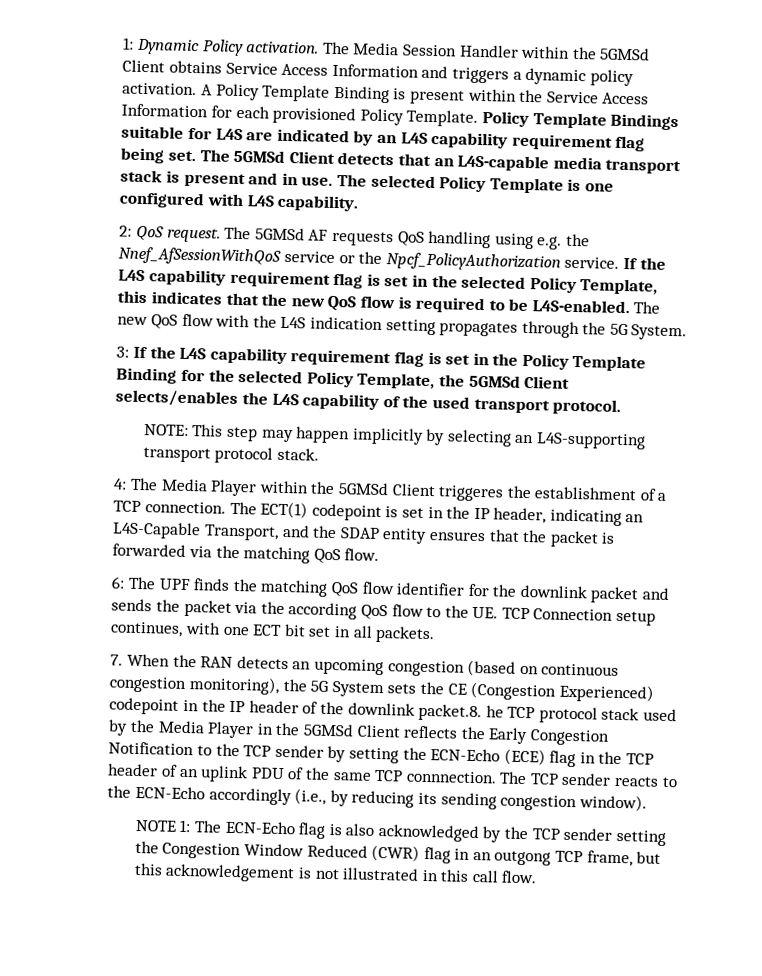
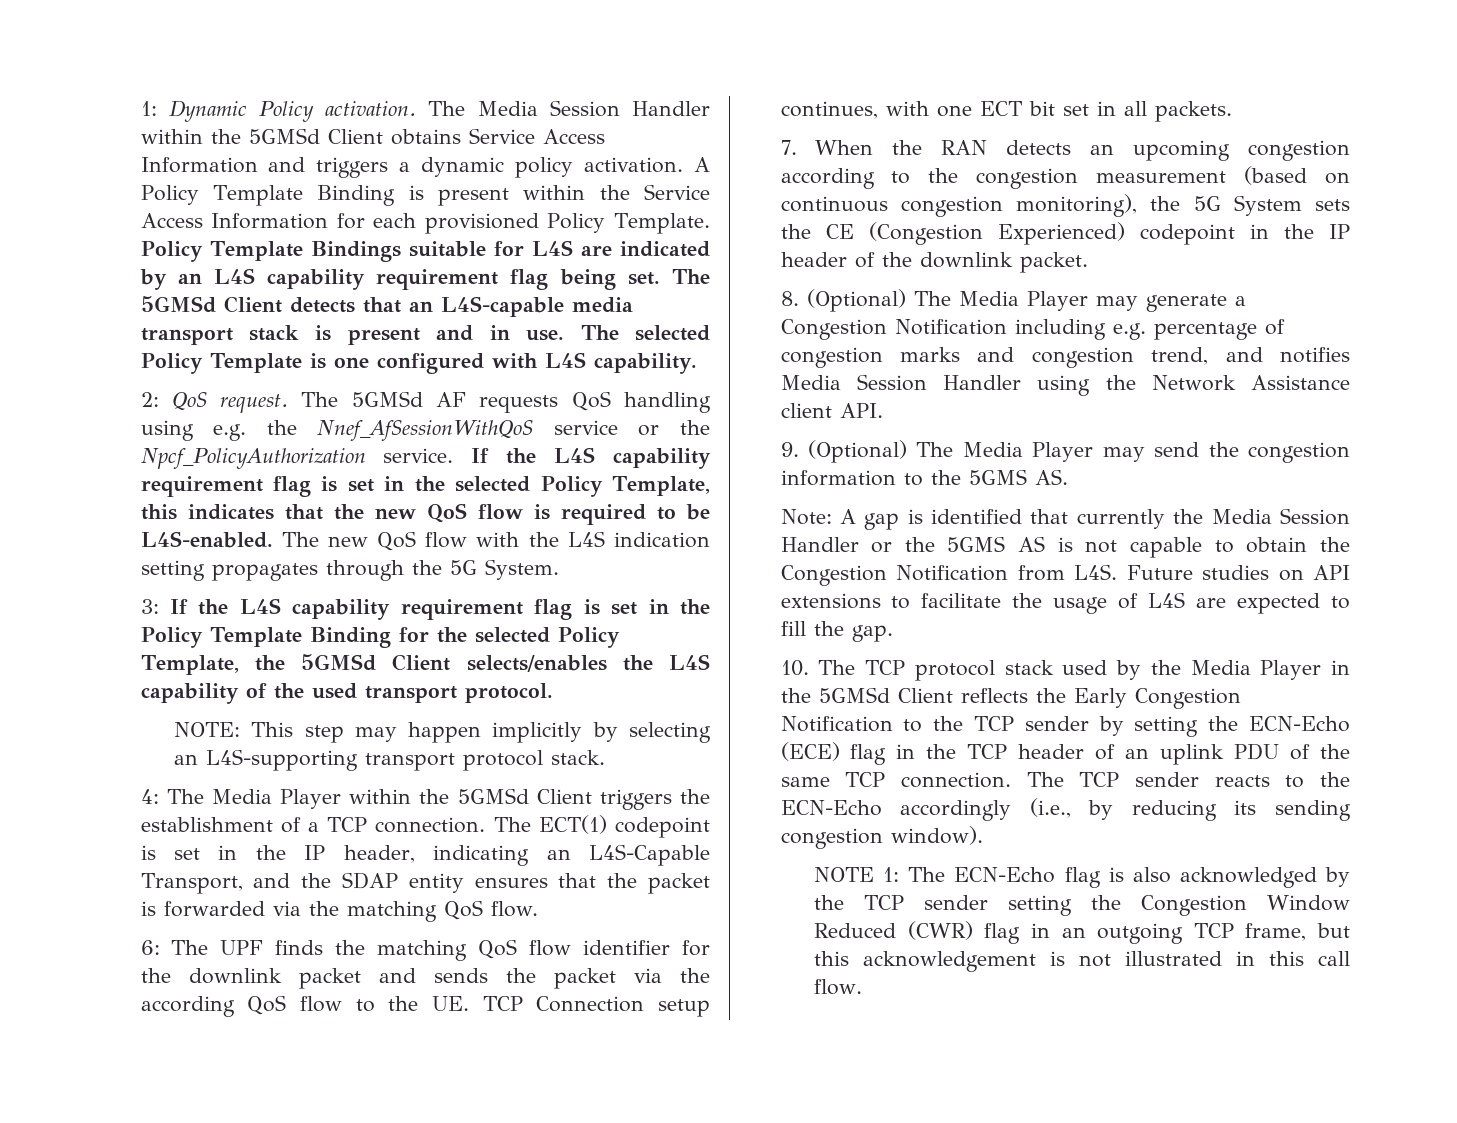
[438,485,505,502] triggeres -> [599,789,672,810] triggers
(465, 668) none -> [780,168,1227,189] according to the congestion measurement
[418,703,504,722] packet.8. he -> [1019,252,1088,273] [780,289,1246,312] [780,319,1285,340] [780,347,1350,368] [780,374,1350,396] [780,403,883,418] [780,440,1350,463] [780,469,1068,486] [780,508,1350,530] [780,536,1350,558] [780,564,1350,586] [780,592,1350,614] [780,621,893,642] [780,660,856,676] packet. // 8. (Optional) The Media Player may generate a Congestion Notification including e.g. percentage of congestion marks and congestion trend, and notifies Media Session Handler using the Network Assistance client API. // 9. (Optional) The Media Player may send the congestion information to the 5GMS AS. // Note: A gap is identified that currently the Media Session Handler or the 5GMS AS is not capable to obtain the Congestion Notification from L4S. Future studies on API extensions to facilitate the usage of L4S are expected to fill the gap. // 10. The
[405,770,497,784] connnection. -> [900,772,1011,788] connection.
[494,850,552,866] outgong -> [1097,923,1184,944] outgoing

